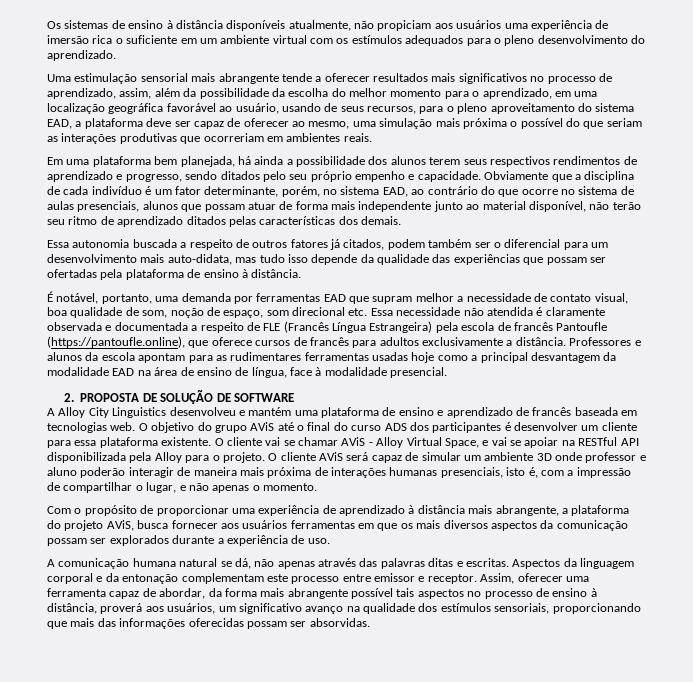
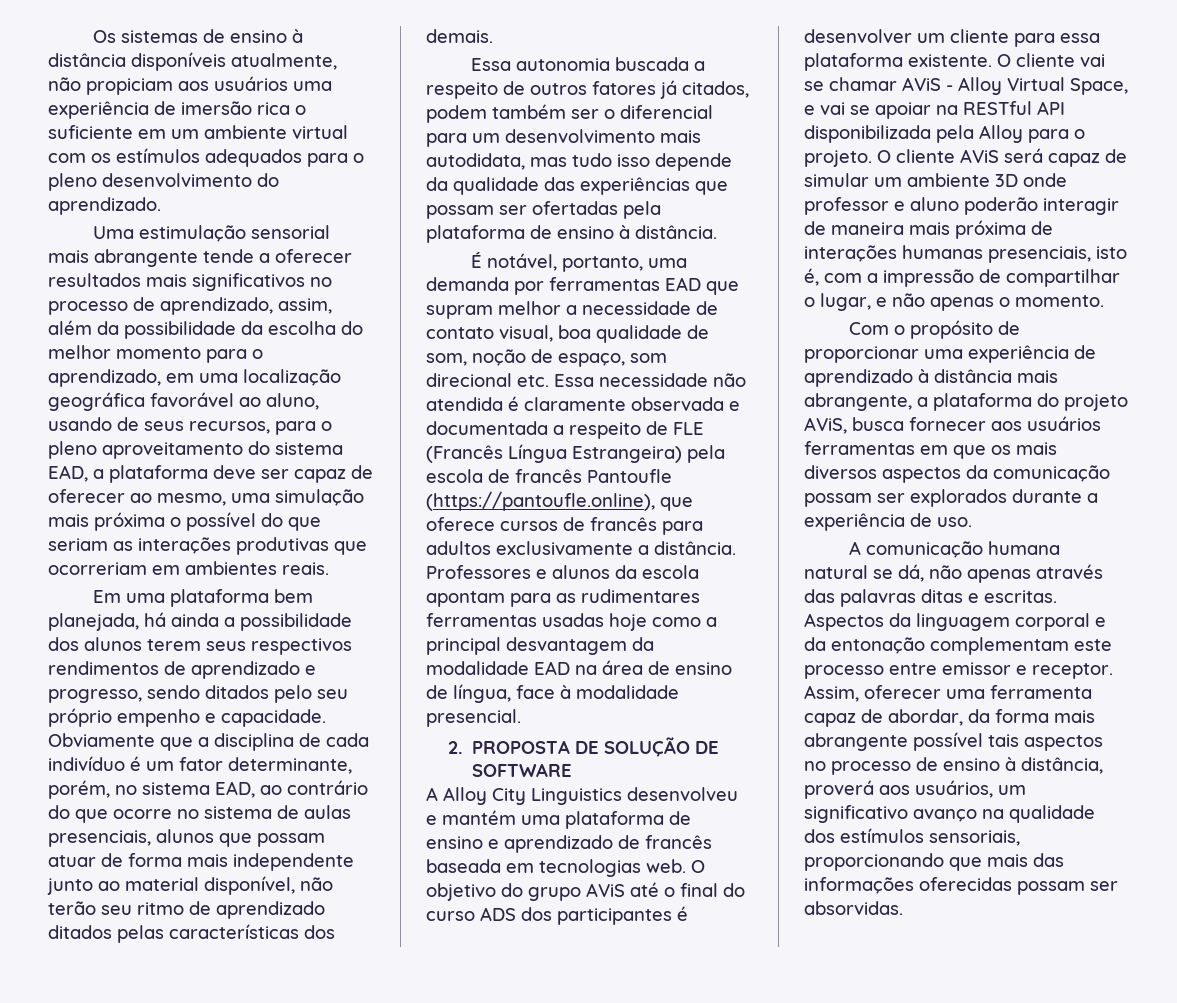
[235,103,279,114] usuário, -> [266,393,319,410] aluno,
[167,254,232,265] auto-didata, -> [426,153,525,170] autodidata,

